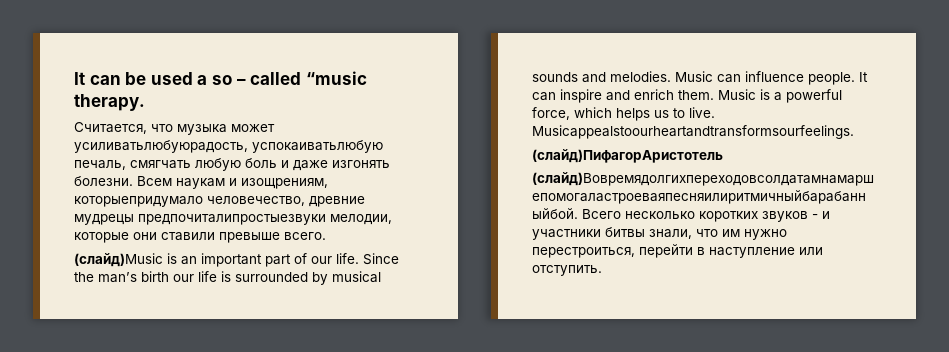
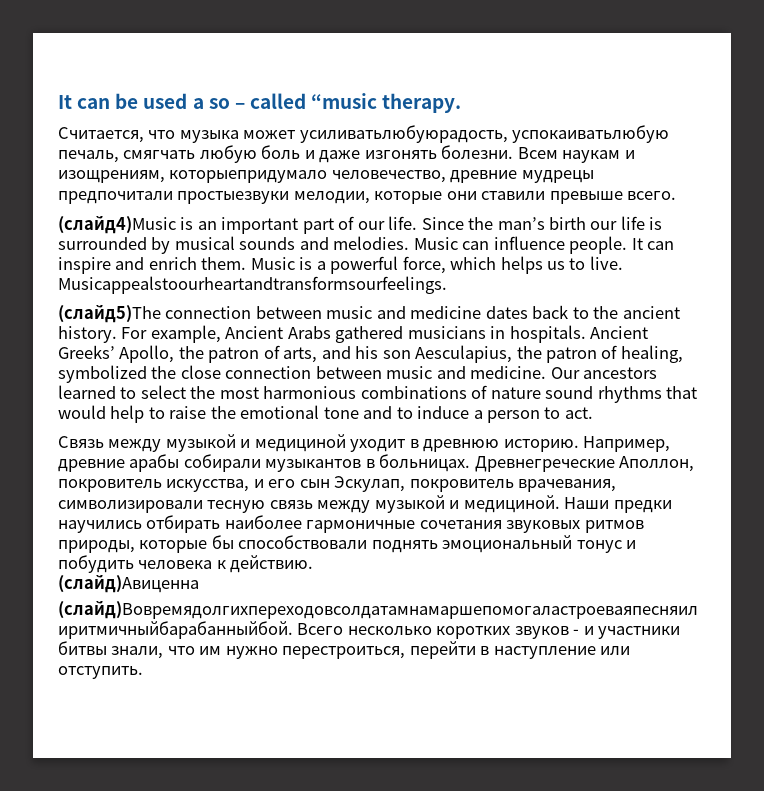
[138,214,326,225] пpедпочиталипpостыезвyки -> [58,191,290,204] пpедпочитали пpостыезвyки
[74,253,163,267] (слайд)Music -> [58,216,176,234] (слайд4)Music
[532,149,723,163] (слайд)ПифагорАристотель -> [58,305,680,323] [58,325,649,343] [58,345,683,363] [58,365,658,383] [58,385,698,403] [58,405,593,423] [58,434,671,452] [58,454,695,472] [58,476,617,492] [58,495,672,513] [58,515,644,533] [58,535,637,553] [58,555,314,573] [58,575,199,593] (слайд5)The connection between music and medicine dates back to the ancient history. For example, Ancient Arabs gathered musicians in hospitals. Ancient Greeks’ Apollo, the patron of arts, and his son Aesculapius, the patron of healing, symbolized the close connection between music and medicine. Our ancestors learned to select the most harmonious combinations of nature sound rhythms that would help to raise the emotional tone and to induce a person to act. // Связь между музыкой и медициной уходит в древнюю историю. Например, древние арабы собирали музыкантов в больницах. Древнегреческие Аполлон, покровитель искусства, и его сын Эскулап, покровитель врачевания, символизировали тесную связь между музыкой и медициной. Наши предки научились отбирать наиболее гармоничные сочетания звуковых ритмов природы, которые бы способствовали поднять эмоциональный тонус и побудить человека к действию. // (слайд)Авиценна

